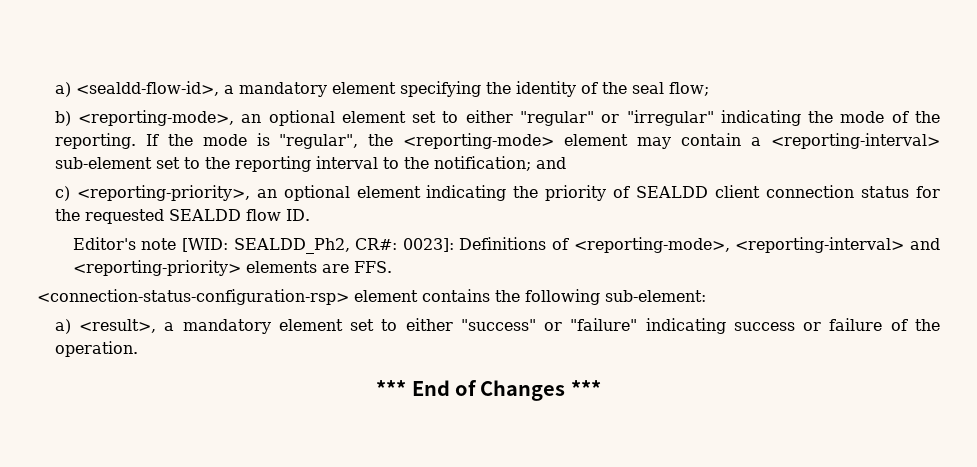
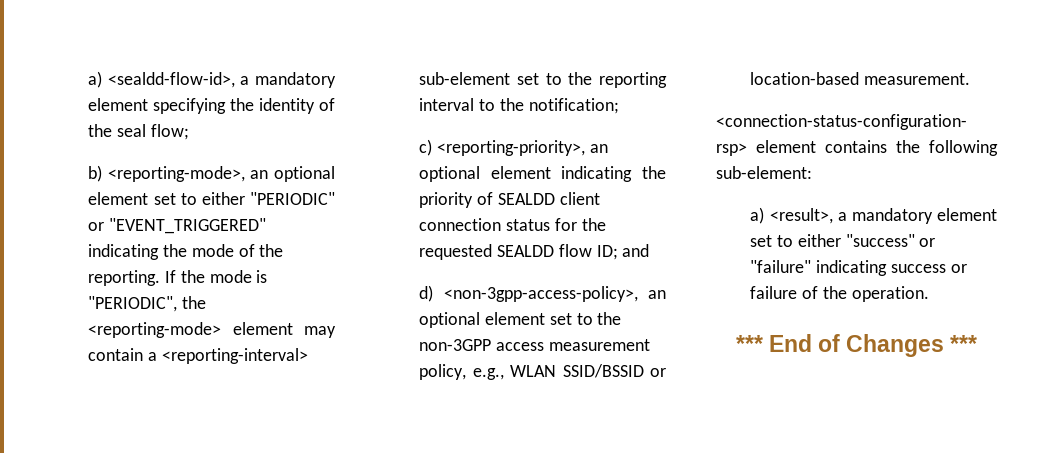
[520,110,714,126] "regular" or "irregular" -> [250,192,335,205] [88,218,267,234] "PERIODIC" or "EVENT_TRIGGERED"
[279,134,359,149] "regular", -> [88,296,178,312] "PERIODIC",
[535,157,566,169] and -> (619, 106) none
[285,209,310,221] [72,237,941,254] [72,260,392,276] ID. // Editor's note [WID: SEALDD_Ph2, CR#: 0023]: Definitions of <reporting-mode>, <reporting-interval> and <reporting-priority> elements are FFS. -> [596,244,650,260] [419,285,666,302] [419,312,622,328] [419,339,650,351] [419,364,666,380] [750,72,971,85] ID; and // d) <non-3gpp-access-policy>, an optional element set to the non-3GPP access measurement policy, e.g., WLAN SSID/BSSID or location-based measurement.

